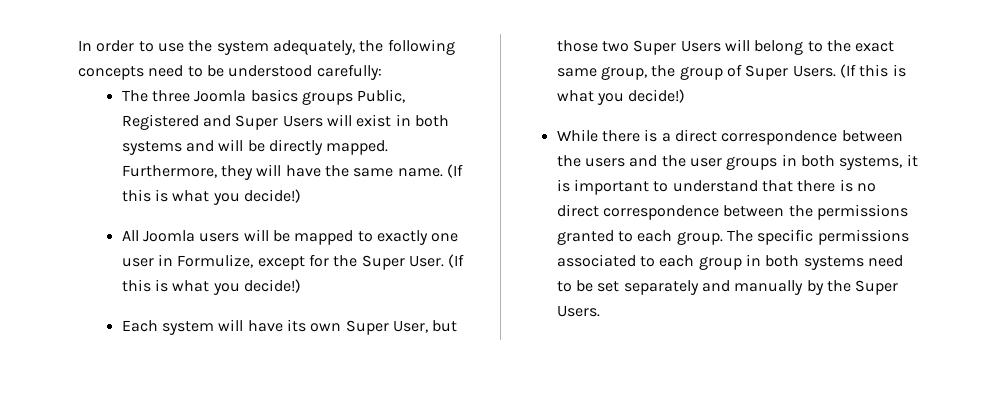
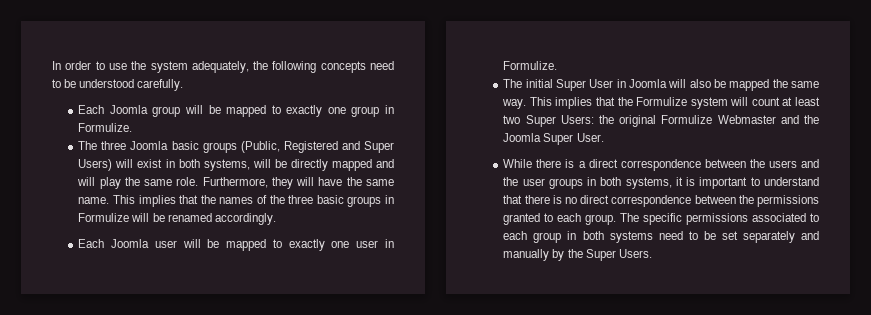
[316,64,382,80] carefully: -> [137,79,184,91] [78,105,394,117] [78,123,133,132] carefully. // Each Joomla group will be mapped to exactly one group in Formulize.
[250,89,406,105] basics groups Public, -> [171,141,280,153] basic groups (Public,
[282,115,323,127] Users -> [78,159,113,171] Users)
[121,140,215,155] systems and -> [203,159,250,171] systems,
[326,140,389,155] mapped. -> [331,159,394,171] [77,177,199,189] mapped and will play the same role.
[447,164,464,178] [121,189,302,205] [121,230,240,242] (If this is what you decide!) // All Joomla users -> [112,195,395,207] [78,213,276,225] [78,239,177,248] This implies that the names of the three basic groups in Formulize will be renamed accordingly. // Each Joomla user
[177,254,465,270] [121,279,302,295] [121,319,458,335] [556,39,895,55] [556,64,906,80] [556,89,686,105] Formulize, except for the Super User. (If this is what you decide!) // Each system will have its own Super User, but those two Super Users will belong to the exact same group, the group of Super Users. (If this is what you decide!) -> [503,61,558,70] [503,79,819,91] [502,97,820,109] [503,115,819,127] [503,133,604,145] Formulize. // The initial Super User in Joomla will also be mapped the same way. This implies that the Formulize system will count at least two Super Users: the original Formulize Webmaster and the Joomla Super User.

